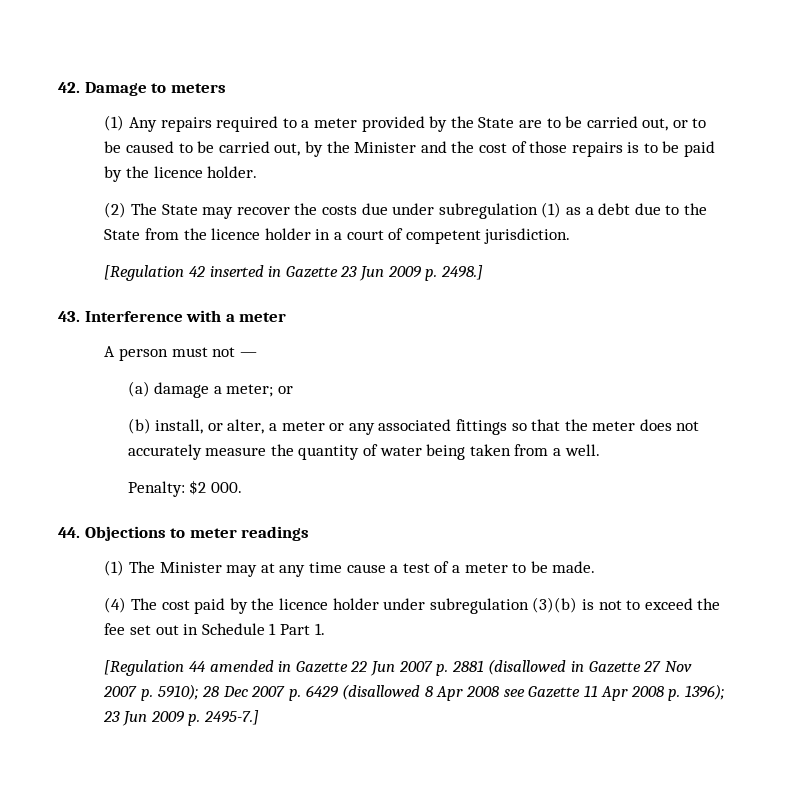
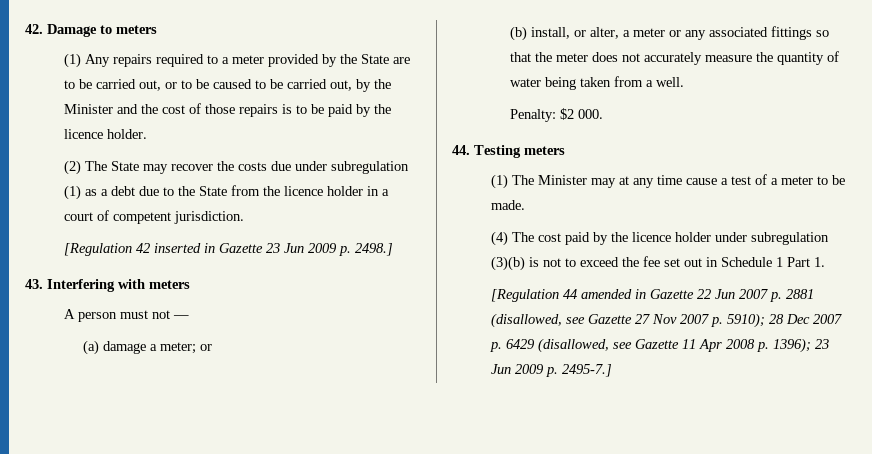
[84,310,287,322] Interference with a meter -> [47,279,190,292] Interfering with meters
[84,526,310,541] Objections to meter readings -> [474,145,565,158] Testing meters
[488,659,584,675] (disallowed in -> [490,313,585,328] (disallowed, see
[342,684,499,701] (disallowed 8 Apr 2008 -> [537,338,609,353] (disallowed,

